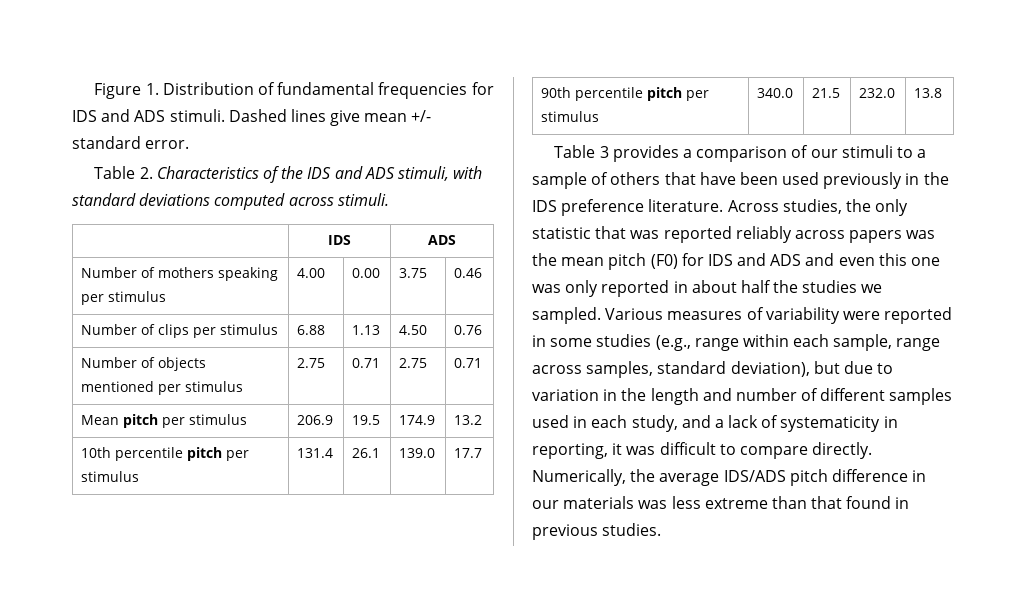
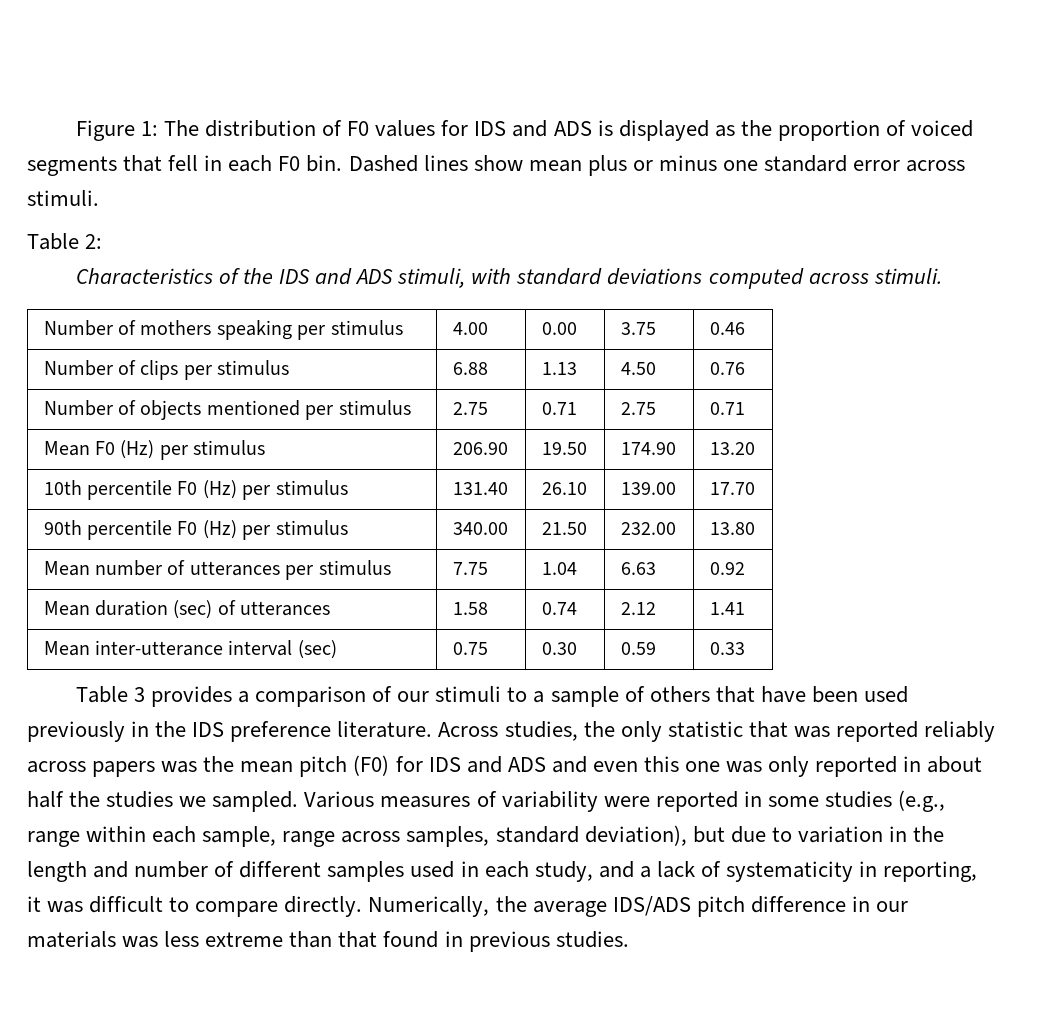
[145,82,494,99] [72,109,432,126] [72,136,190,149] [94,166,153,179] 1. Distribution of fundamental frequencies for IDS and ADS stimuli. Dashed lines give mean +/- standard error. // Table 2. -> [140,120,974,141] [27,155,966,176] [27,190,99,206] [27,233,103,250] 1: The distribution of F0 values for IDS and ADS is displayed as the proportion of voiced segments that fell in each F0 bin. Dashed lines show mean plus or minus one standard error across stimuli. // Table 2: //
[328,235,351,245] [427,235,456,245] // | IDS | ADS -> (942, 276) none
[123,414,248,428] [297,415,334,425] [352,415,381,425] [399,415,436,425] [454,415,483,425] pitch per stimulus | 206.9 | 19.5 | 174.9 | 13.2 -> [94,440,266,460] [452,442,508,455] [541,442,587,455] [620,442,676,455] [709,442,755,455] F0 (Hz) per stimulus | 206.90 | 19.50 | 174.90 | 13.20
[187,447,250,461] [81,471,140,482] [297,448,334,458] [352,448,381,458] [399,448,436,458] [454,448,483,458] pitch per stimulus | 131.4 | 26.1 | 139.0 | 17.7 -> [177,480,348,500] [452,482,508,495] [541,482,587,495] [620,482,676,495] [709,482,755,495] F0 (Hz) per stimulus | 131.40 | 26.10 | 139.00 | 17.70
[647,87,710,101] [541,111,600,122] [757,88,794,98] [812,88,841,98] [859,88,896,98] [914,88,943,98] pitch per stimulus | 340.0 | 21.5 | 232.0 | 13.8 -> [177,520,348,540] [452,522,508,535] [541,522,587,535] [620,522,676,535] [709,522,755,535] [43,560,391,580] [452,562,488,575] [541,562,577,575] [620,562,656,575] [709,562,745,575] [43,600,331,619] [452,602,488,615] [541,602,577,615] [620,602,656,615] [709,602,745,615] [43,640,337,659] [452,642,488,655] [541,642,577,655] [620,642,656,655] [709,642,745,655] F0 (Hz) per stimulus | 340.00 | 21.50 | 232.00 | 13.80 // Mean number of utterances per stimulus | 7.75 | 1.04 | 6.63 | 0.92 // Mean duration (sec) of utterances | 1.58 | 0.74 | 2.12 | 1.41 // Mean inter-utterance interval (sec) | 0.75 | 0.30 | 0.59 | 0.33

